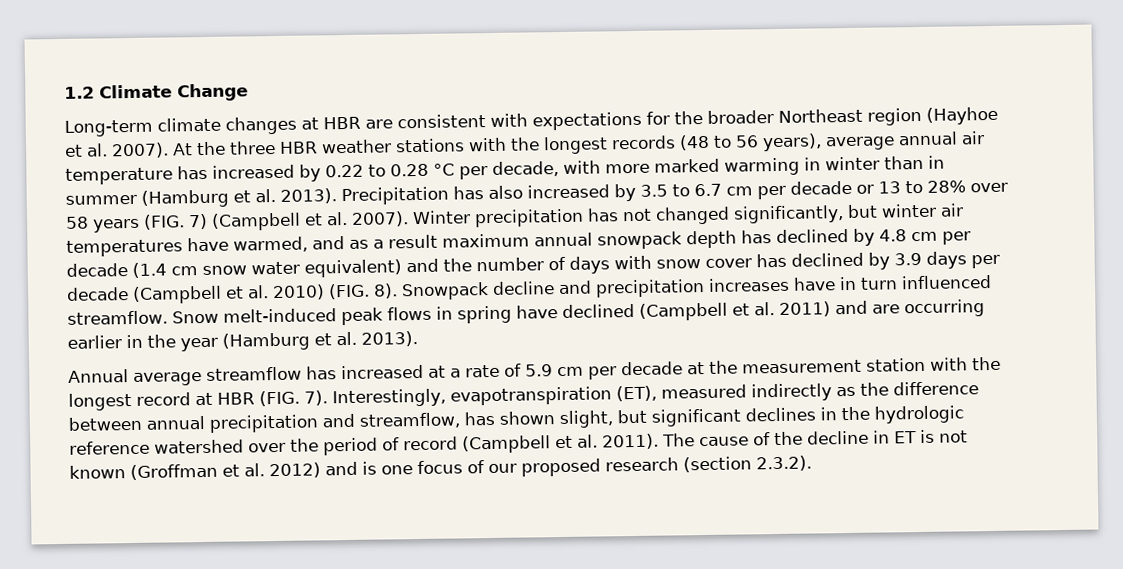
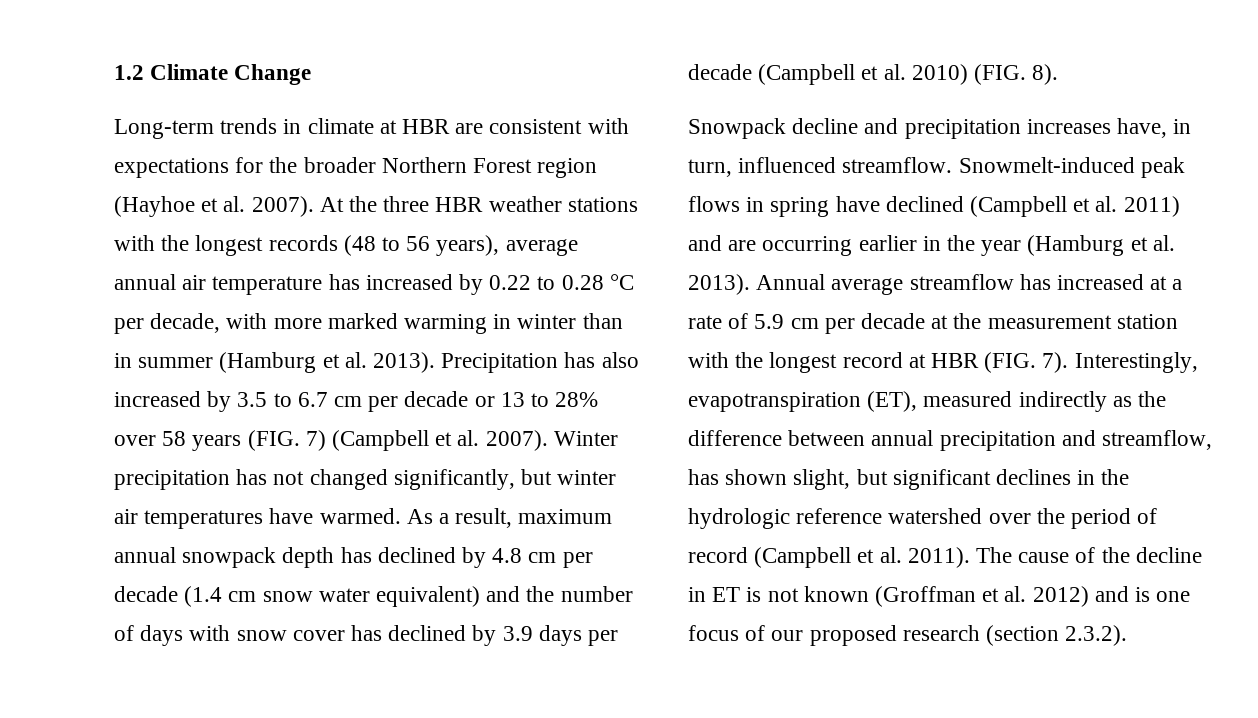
[157,116,297,135] climate changes -> [220,118,374,134] trends in climate
[778,108,863,123] Northeast -> [381,157,533,173] Northern Forest
[233,234,438,253] warmed, and as a result -> [319,508,513,528] warmed. As a result,
(398, 291) none -> (1059, 74) //
[793,275,992,291] [67,308,337,325] have in turn influenced streamflow. Snow melt-induced -> [1117,118,1192,138] [688,157,1135,177] have, in turn, influenced streamflow. Snowmelt-induced
(418, 339) // -> (750, 284) none

